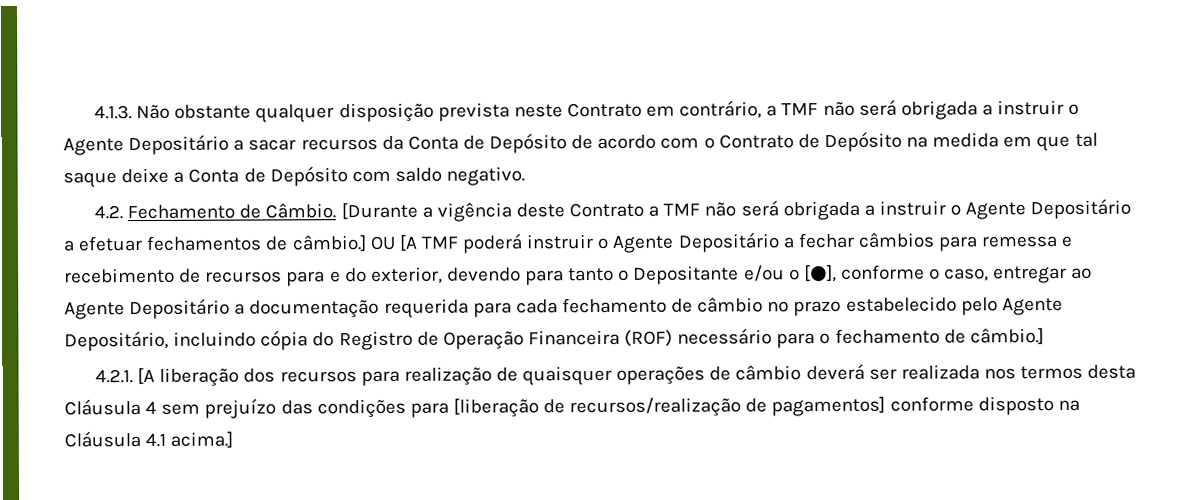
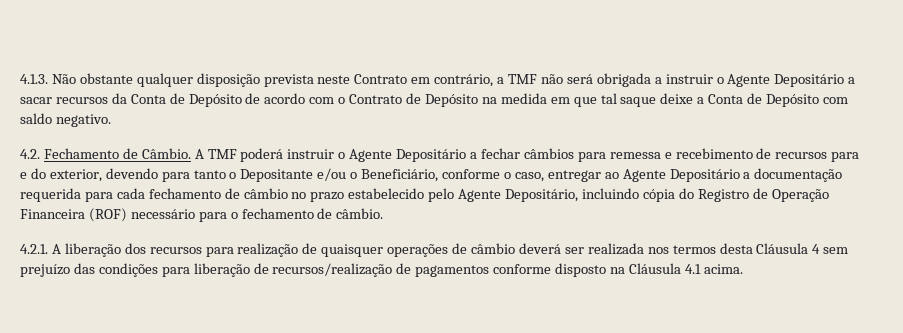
[340,198,1132,222] [63,234,418,252] [Durante a vigência deste Contrato a TMF não será obrigada a instruir o Agente Depositário a efetuar fechamentos de câmbio.] OU [A -> [194,149,204,159] A
[803,264,837,283] [●], -> [361,169,439,182] Beneficiário,
[969,328,1044,345] câmbio.] -> [336,208,384,219] câmbio.
[137,367,156,385] [A -> [51,244,61,254] A
[452,398,539,418] [liberação -> [193,263,250,277] liberação
[771,396,886,417] pagamentos] -> [415,265,490,277] pagamentos
[170,431,234,448] acima.] -> [703,264,743,274] acima.

